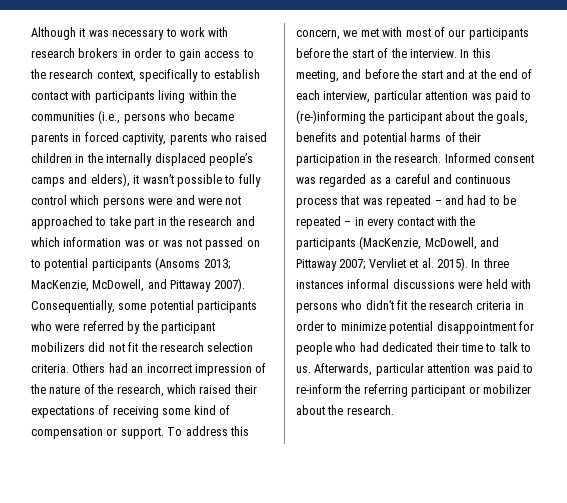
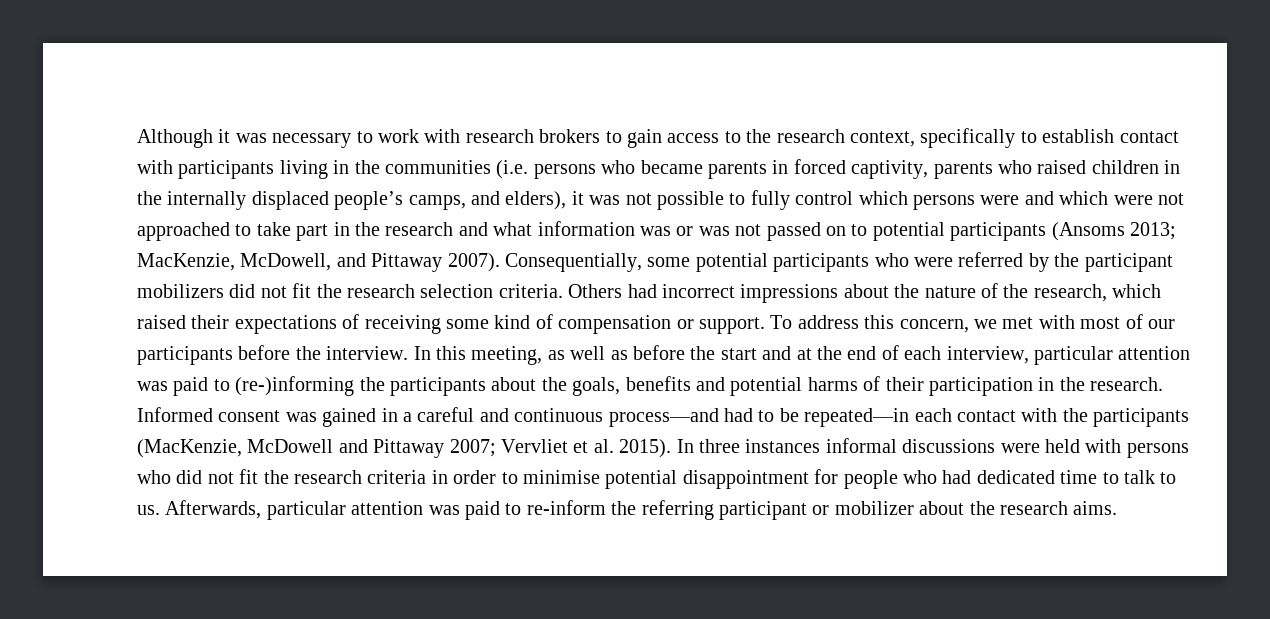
[121,48,163,58] in order -> (601, 136) none
[188,90,218,100] within -> [333,160,350,174] in
[98,110,121,124] (i.e., -> [496,160,529,179] (i.e.
[31,177,65,187] camps -> [408,195,466,210] camps,
[142,174,174,184] wasn’t -> [589,193,652,205] was not
(195, 200) none -> [1059,191,1109,205] which
[31,237,60,247] which -> [493,222,533,236] what
[131,363,267,376] an incorrect impression of -> [661,284,889,303] incorrect impressions about
[351,48,407,58] start of the -> (321, 353) none
[342,69,362,79] and -> [547,346,628,360] as well as
[387,112,442,124] participant -> [390,377,486,396] participants
[319,174,382,187] regarded as -> [322,408,398,427] gained in
[296,195,516,208] [296,216,395,229] process that was repeated – and had to be repeated – in every -> [608,408,952,427] process—and had to be repeated—in each
[424,237,477,250] McDowell, -> [247,439,334,453] McDowell
[365,300,394,310] didn’t -> [176,470,234,484] did not
[340,322,386,331] minimize -> [523,470,600,484] minimise
[435,342,459,352] their -> (1055, 477) none
[346,405,394,415] research. -> [999,501,1118,515] research aims.

